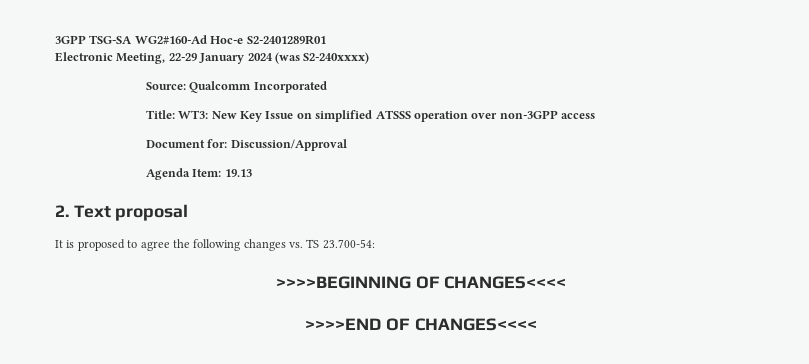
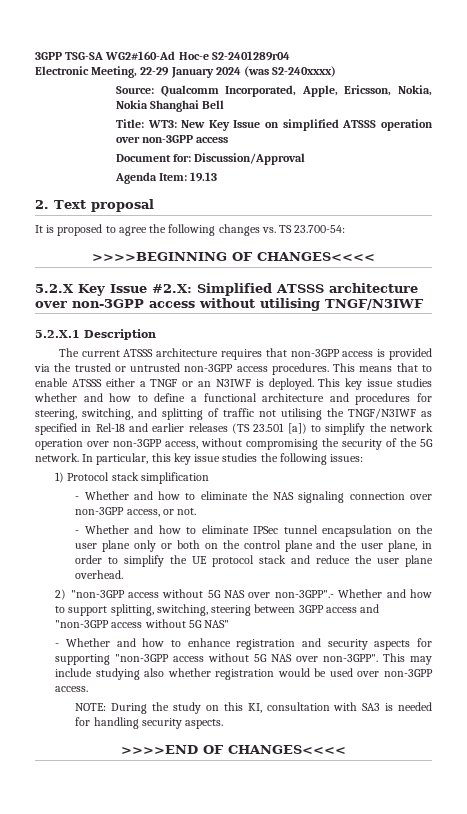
[246,35,326,45] S2-2401289R01 -> [211,51,290,61] S2-2401289r04
[253,81,327,93] Incorporated -> [225,85,432,97] [115,100,225,112] Incorporated, Apple, Ericsson, Nokia, Nokia Shanghai Bell
(567, 282) none -> [35,283,418,296] [35,298,424,311] [35,329,156,340] [58,348,432,360] [34,363,432,375] [35,378,432,390] [34,393,432,405] [35,408,432,420] [35,423,433,435] [35,438,433,450] [35,453,364,465] [55,472,209,484] [75,491,432,503] [75,507,197,517] [75,525,434,537] [75,540,432,552] [75,555,433,567] [75,570,124,579] [55,589,432,600] [55,604,380,616] [55,619,230,628] [55,638,432,650] [55,653,432,665] [55,668,433,680] [55,686,89,692] [75,702,433,714] [75,717,224,729] // 5.2.X Key Issue #2.X: Simplified ATSSS architecture over non-3GPP access without utilising TNGF/N3IWF // 5.2.X.1 Description // The current ATSSS architecture requires that non-3GPP access is provided via the trusted or untrusted non-3GPP access procedures. This means that to enable ATSSS either a TNGF or an N3IWF is deployed. This key issue studies whether and how to define a functional architecture and procedures for steering, switching, and splitting of traffic not utilising the TNGF/N3IWF as specified in Rel-18 and earlier releases (TS 23.501 [a]) to simplify the network operation over non-3GPP access, without compromising the security of the 5G network. In particular, this key issue studies the following issues: // 1) Protocol stack simplification // - Whether and how to eliminate the NAS signaling connection over non-3GPP access, or not. // - Whether and how to eliminate IPSec tunnel encapsulation on the user plane only or both on the control plane and the user plane, in order to simplify the UE protocol stack and reduce the user plane overhead. // 2) "non-3GPP access without 5G NAS over non-3GPP".- Whether and how to support splitting, switching, steering between 3GPP access and "non-3GPP access without 5G NAS" // - Whether and how to enhance registration and security aspects for supporting "non-3GPP access without 5G NAS over non-3GPP". This may include studying also whether registration would be used over non-3GPP access. // NOTE: During the study on this KI, consultation with SA3 is needed for handling security aspects.

